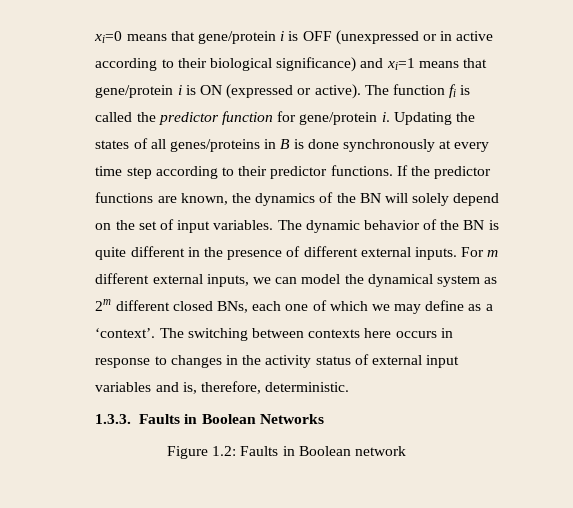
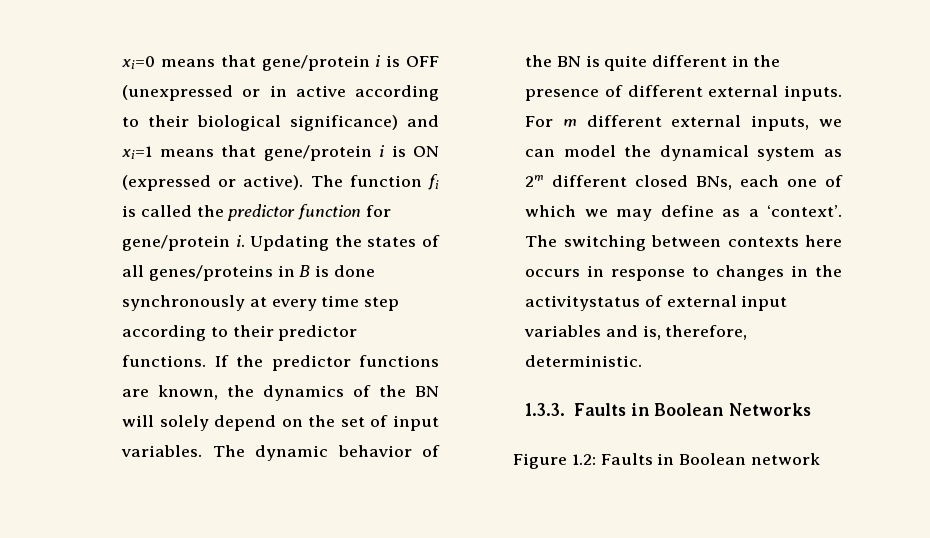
[265,355,351,368] activity status -> [525,295,641,311] activitystatus

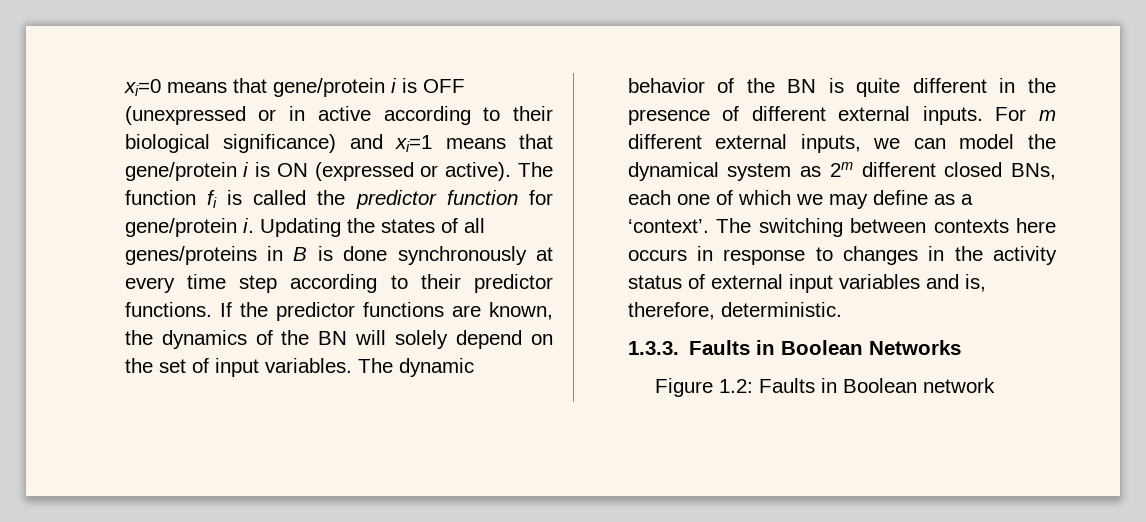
[525,295,641,311] activitystatus -> [993,246,1057,265] [627,275,682,289] activity status

